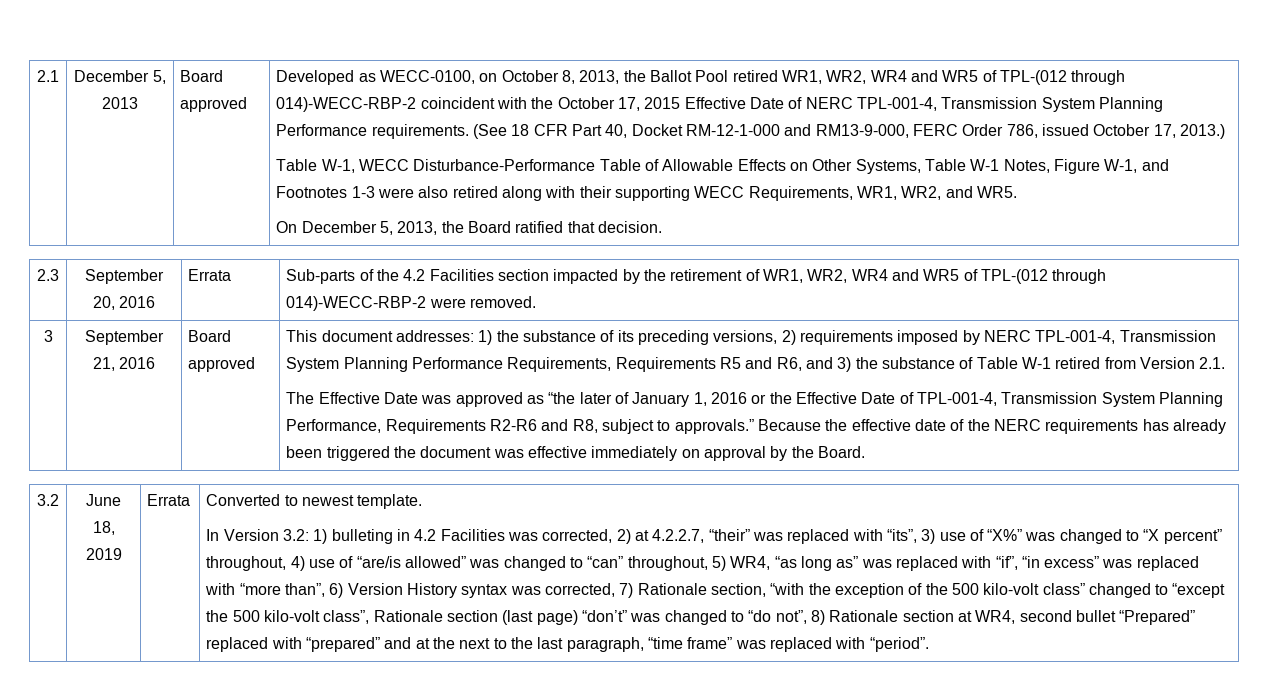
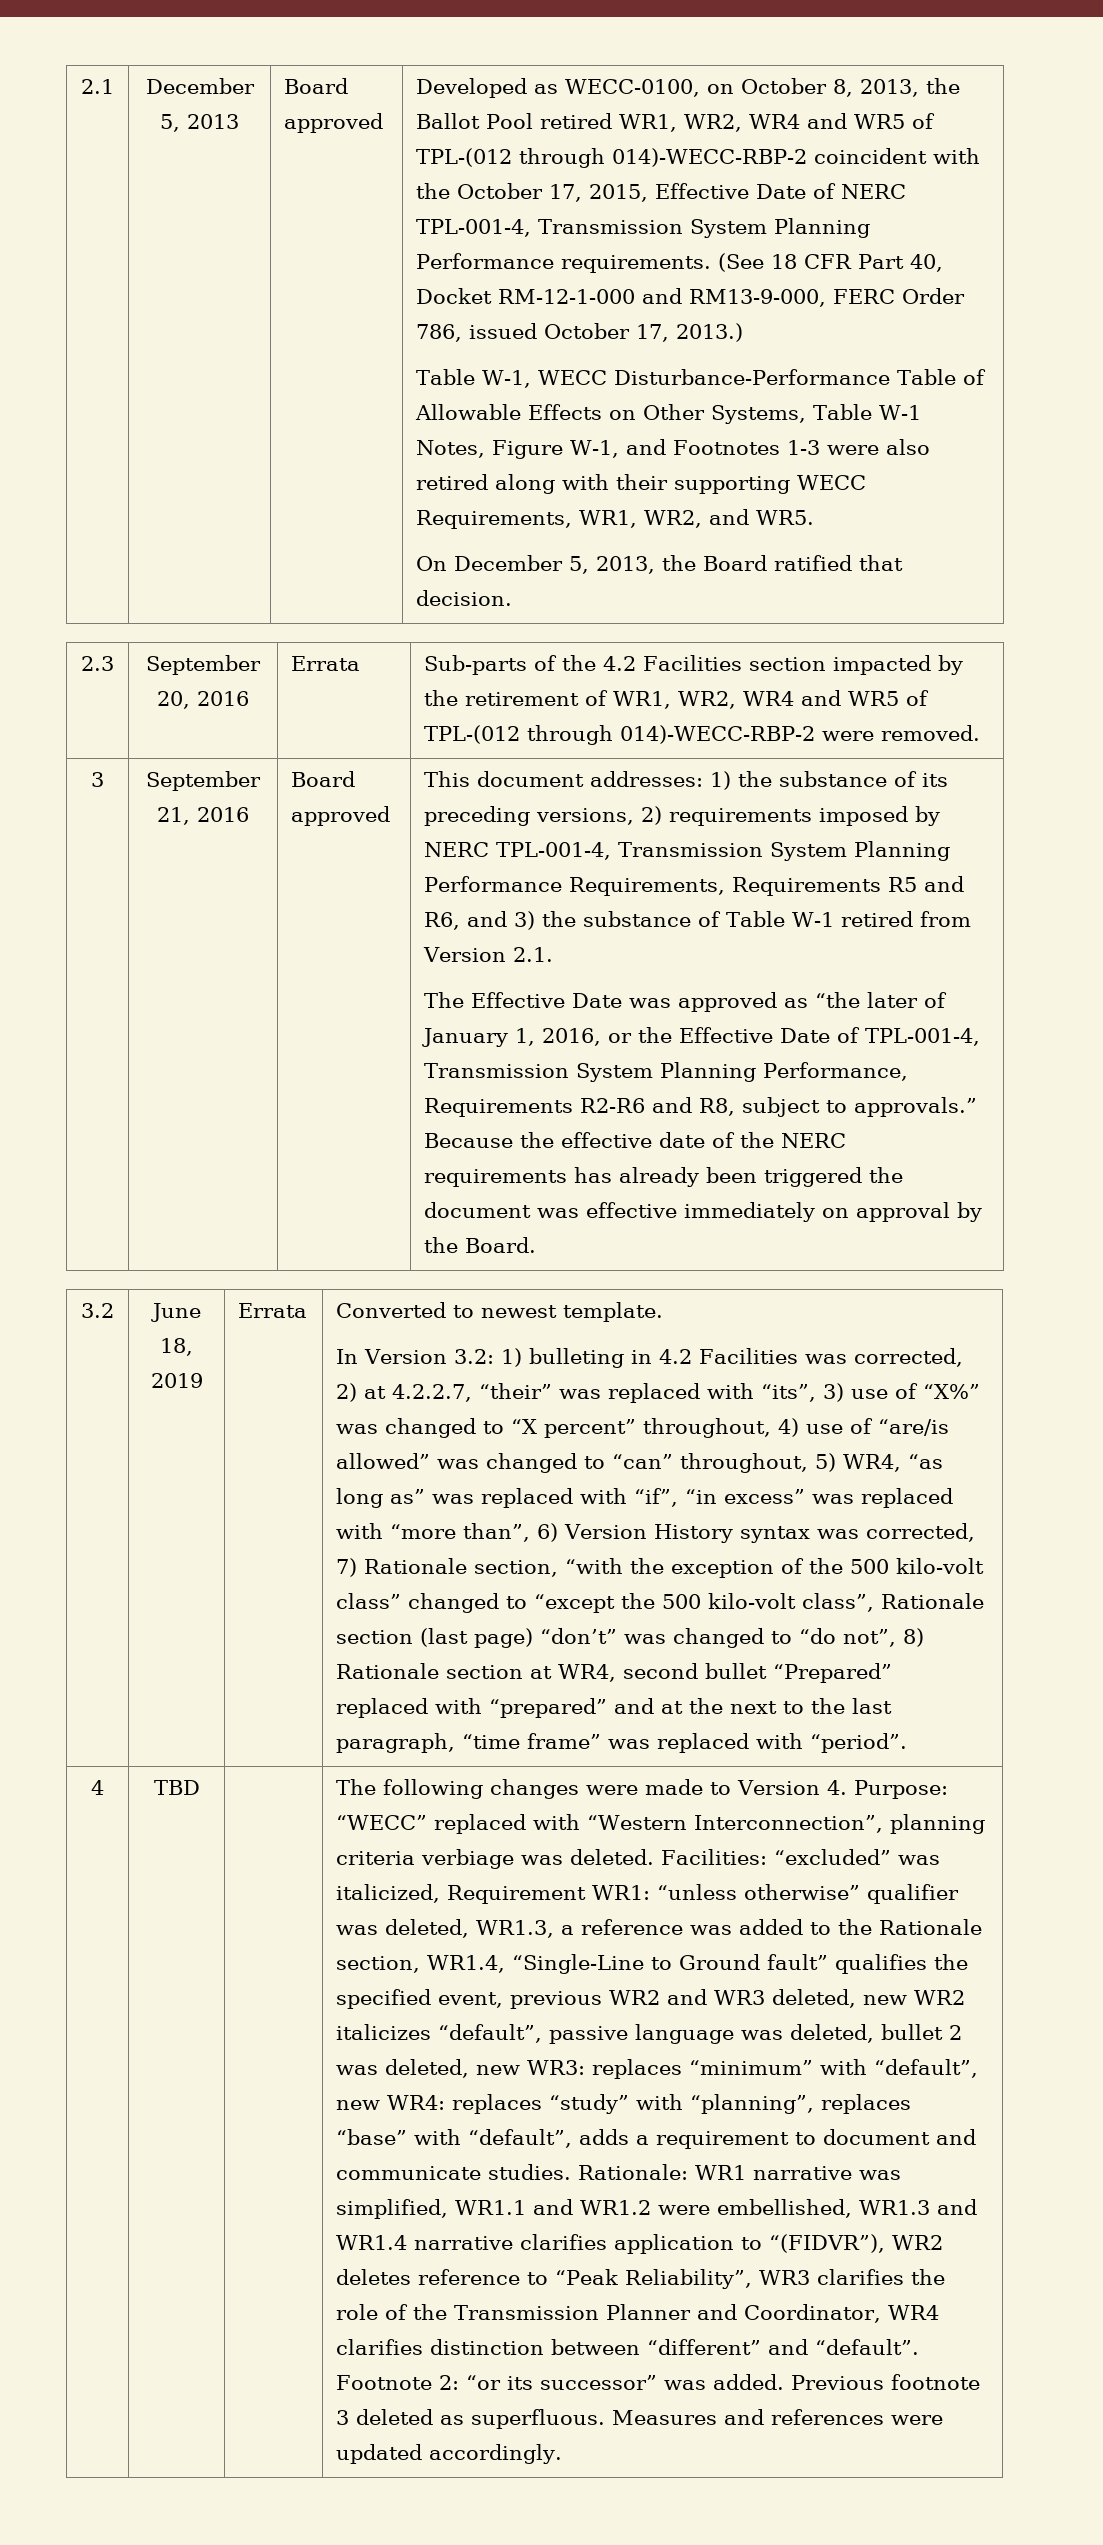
[644,97,681,109] 2015 -> [589,184,649,202] 2015,
[710,392,747,404] 2016 -> [542,1028,602,1046] 2016,
(929, 644) none -> [91,1780,104,1795] [153,1780,200,1795] [336,1779,948,1799] [336,1814,985,1834] [336,1849,940,1869] [336,1884,960,1904] [336,1919,983,1938] [336,1954,969,1974] [336,1989,966,2009] [336,2024,963,2044] [336,2059,979,2079] [336,2094,912,2114] [336,2129,977,2149] [336,2164,902,2180] [336,2199,978,2219] [336,2234,943,2254] [336,2269,945,2289] [336,2304,939,2323] [336,2339,920,2355] [336,2374,980,2390] [336,2409,944,2429] [336,2444,563,2464] // 4 | TBD | | The following changes were made to Version 4. Purpose: “WECC” replaced with “Western Interconnection”, planning criteria verbiage was deleted. Facilities: “excluded” was italicized, Requirement WR1: “unless otherwise” qualifier was deleted, WR1.3, a reference was added to the Rationale section, WR1.4, “Single-Line to Ground fault” qualifies the specified event, previous WR2 and WR3 deleted, new WR2 italicizes “default”, passive language was deleted, bullet 2 was deleted, new WR3: replaces “minimum” with “default”, new WR4: replaces “study” with “planning”, replaces “base” with “default”, adds a requirement to document and communicate studies. Rationale: WR1 narrative was simplified, WR1.1 and WR1.2 were embellished, WR1.3 and WR1.4 narrative clarifies application to “(FIDVR”), WR2 deletes reference to “Peak Reliability”, WR3 clarifies the role of the Transmission Planner and Coordinator, WR4 clarifies distinction between “different” and “default”. Footnote 2: “or its successor” was added. Previous footnote 3 deleted as superfluous. Measures and references were updated accordingly.

